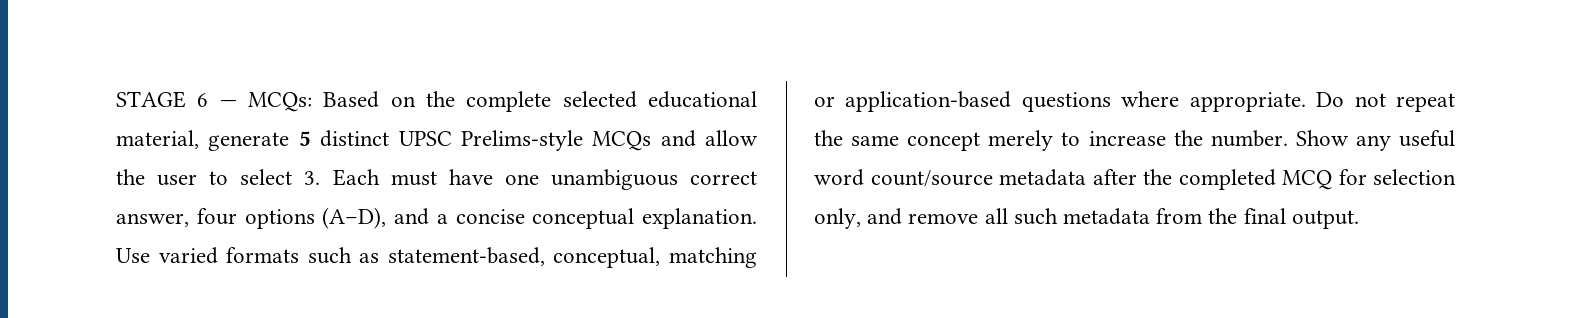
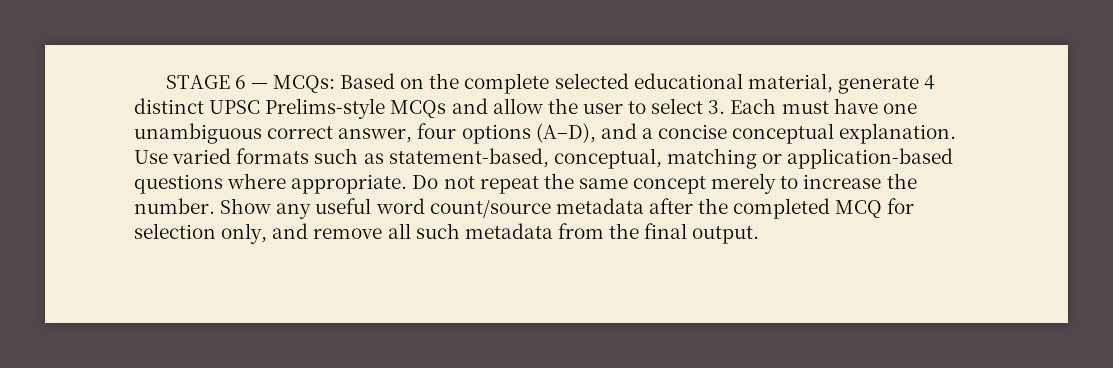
[298,131,311,146] 5 -> [924,75,936,90] 4

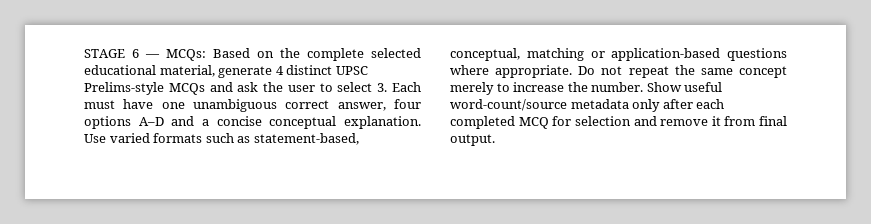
[492,98,543,114] allow -> [237,82,259,92] ask
[535,123,596,143] (A–D), -> [138,117,164,126] A–D
[276,198,729,219] any useful word count/source metadata after the -> [684,82,723,92] [450,99,725,112] useful word-count/source metadata only after each
[221,223,268,244] only, -> (631, 121) none
[387,223,640,239] all such metadata from the -> [711,116,756,126] it from

